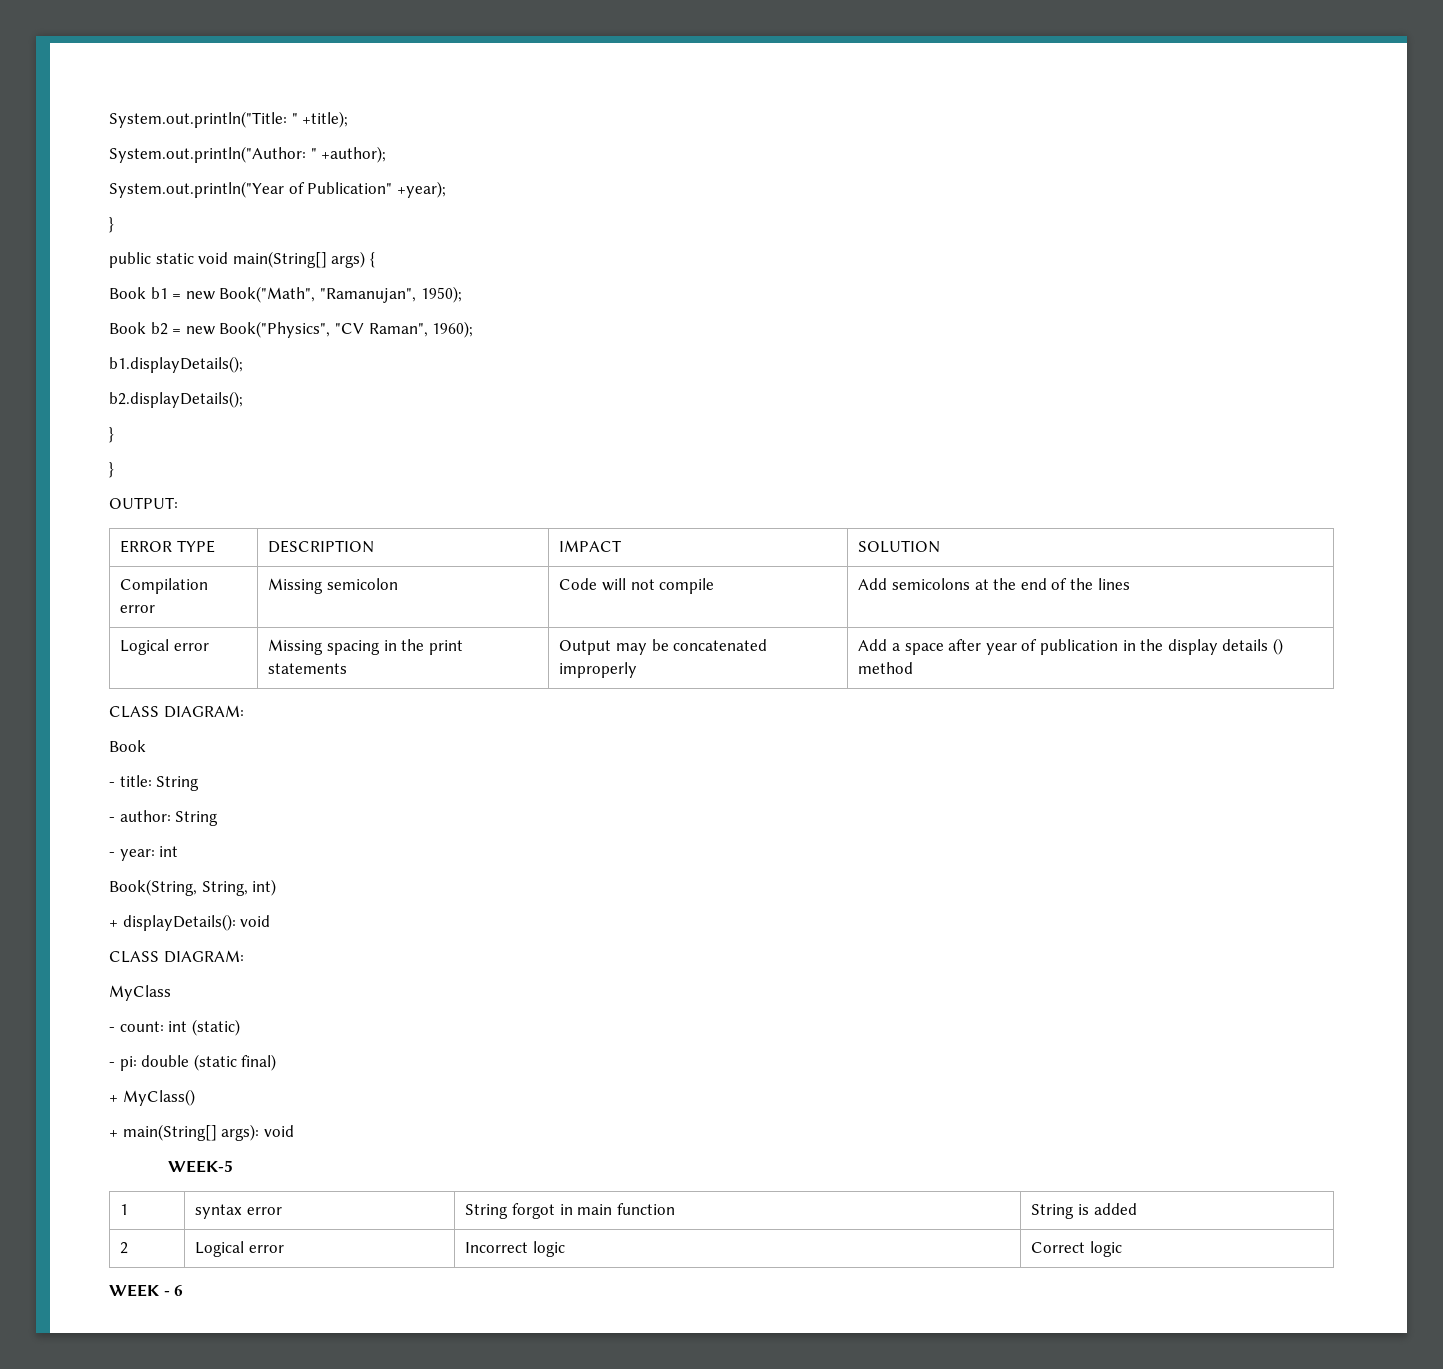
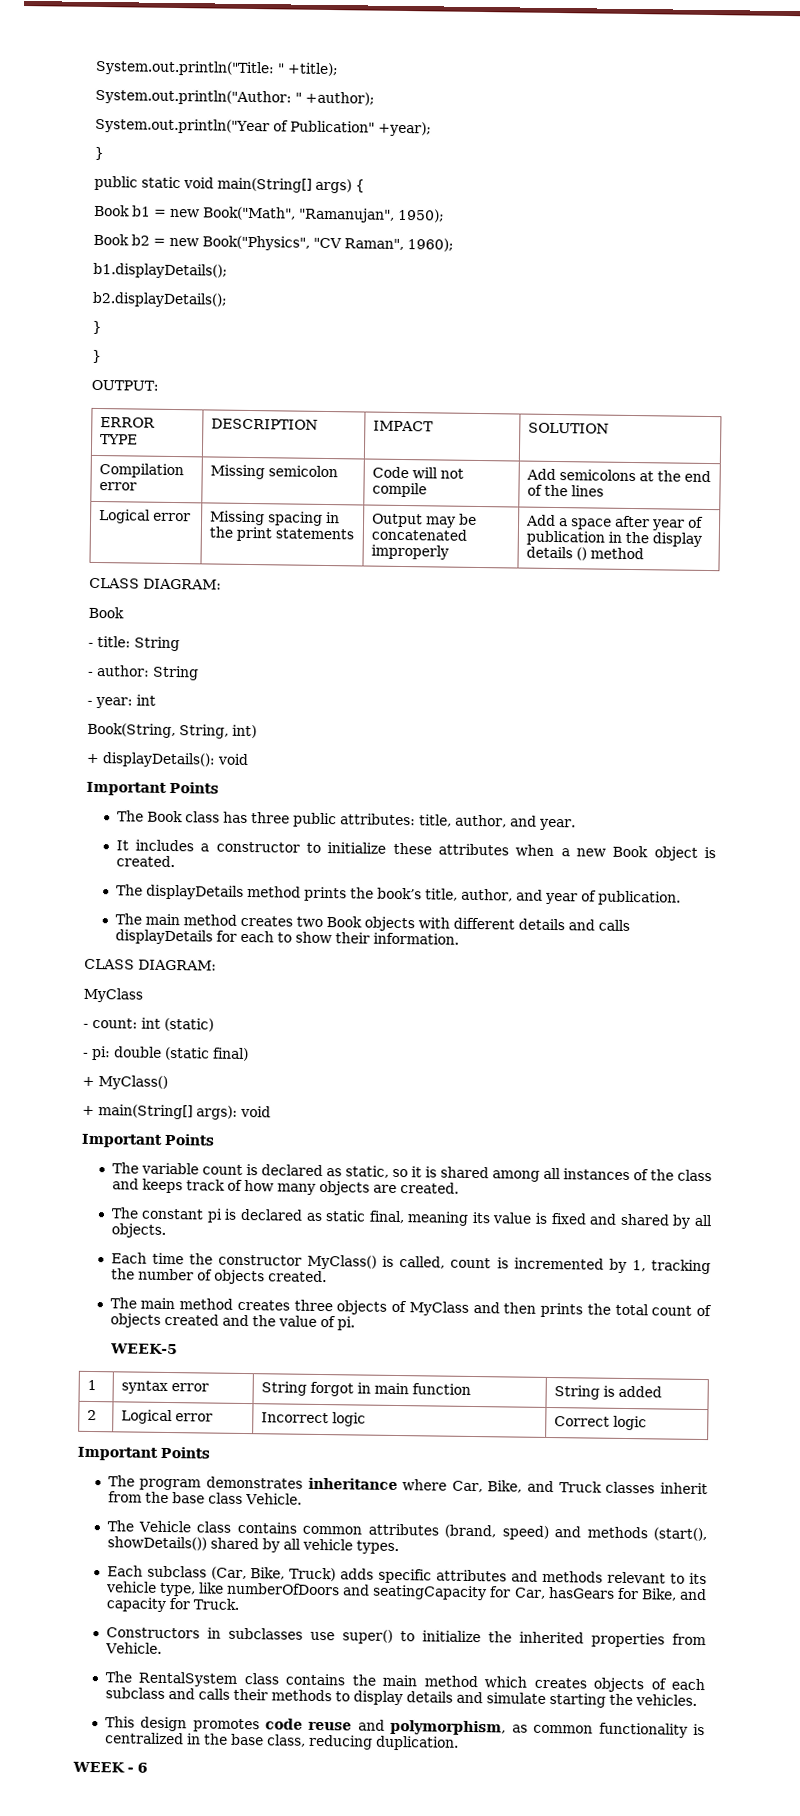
(271, 921) none -> [86,781,219,796] [116,810,576,831] [115,839,716,861] [115,855,175,868] [115,884,681,906] [114,913,630,932] [114,929,459,945] // Important Points // The Book class has three public attributes: title, author, and year. // It includes a constructor to initialize these attributes when a new Book object is created. // The displayDetails method prints the book’s title, author, and year of publication. // The main method creates two Book objects with different details and calls displayDetails for each to show their information.
(294, 1131) none -> [81,1133,215,1148] [111,1162,712,1182] [111,1178,459,1196] [110,1207,713,1229] [110,1223,166,1238] [110,1252,711,1275] [110,1268,327,1285] [109,1297,712,1318] [109,1313,355,1331] // Important Points // The variable count is declared as static, so it is shared among all instances of the class and keeps track of how many objects are created. // The constant pi is declared as static final, meaning its value is fixed and shared by all objects. // Each time the constructor MyClass() is called, count is incremented by 1, tracking the number of objects created. // The main method creates three objects of MyClass and then prints the total count of objects created and the value of pi.
(1123, 1249) none -> [77,1446,210,1461] [107,1475,708,1495] [107,1491,302,1505] [106,1520,707,1542] [106,1536,399,1555] [106,1565,707,1585] [105,1581,707,1601] [105,1597,239,1612] [105,1627,706,1648] [104,1642,162,1654] [104,1671,705,1693] [104,1687,697,1708] [104,1716,705,1738] [104,1732,459,1751] // Important Points // The program demonstrates inheritance where Car, Bike, and Truck classes inherit from the base class Vehicle. // The Vehicle class contains common attributes (brand, speed) and methods (start(), showDetails()) shared by all vehicle types. // Each subclass (Car, Bike, Truck) adds specific attributes and methods relevant to its vehicle type, like numberOfDoors and seatingCapacity for Car, hasGears for Bike, and capacity for Truck. // Constructors in subclasses use super() to initialize the inherited properties from Vehicle. // The RentalSystem class contains the main method which creates objects of each subclass and calls their methods to display details and simulate starting the vehicles. // This design promotes code reuse and polymorphism, as common functionality is centralized in the base class, reducing duplication.

